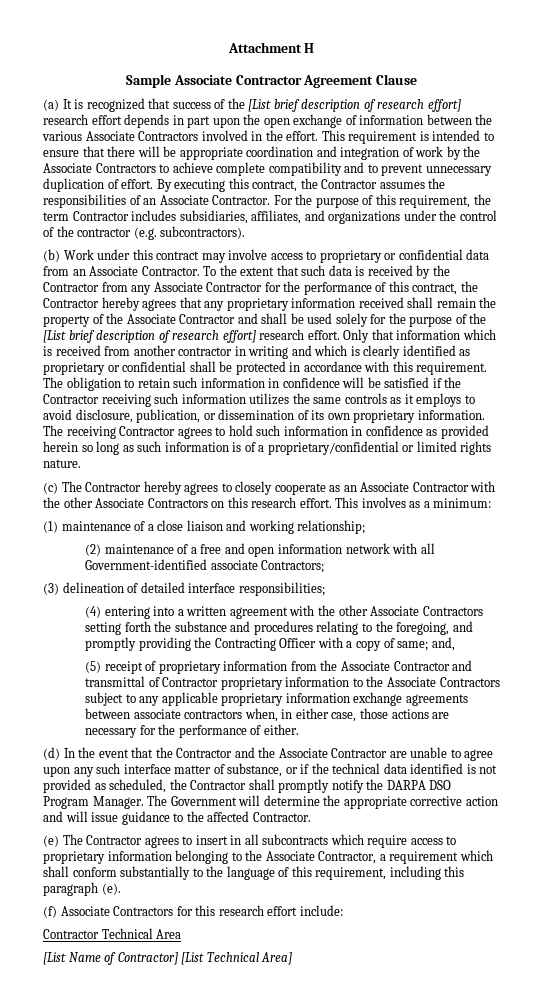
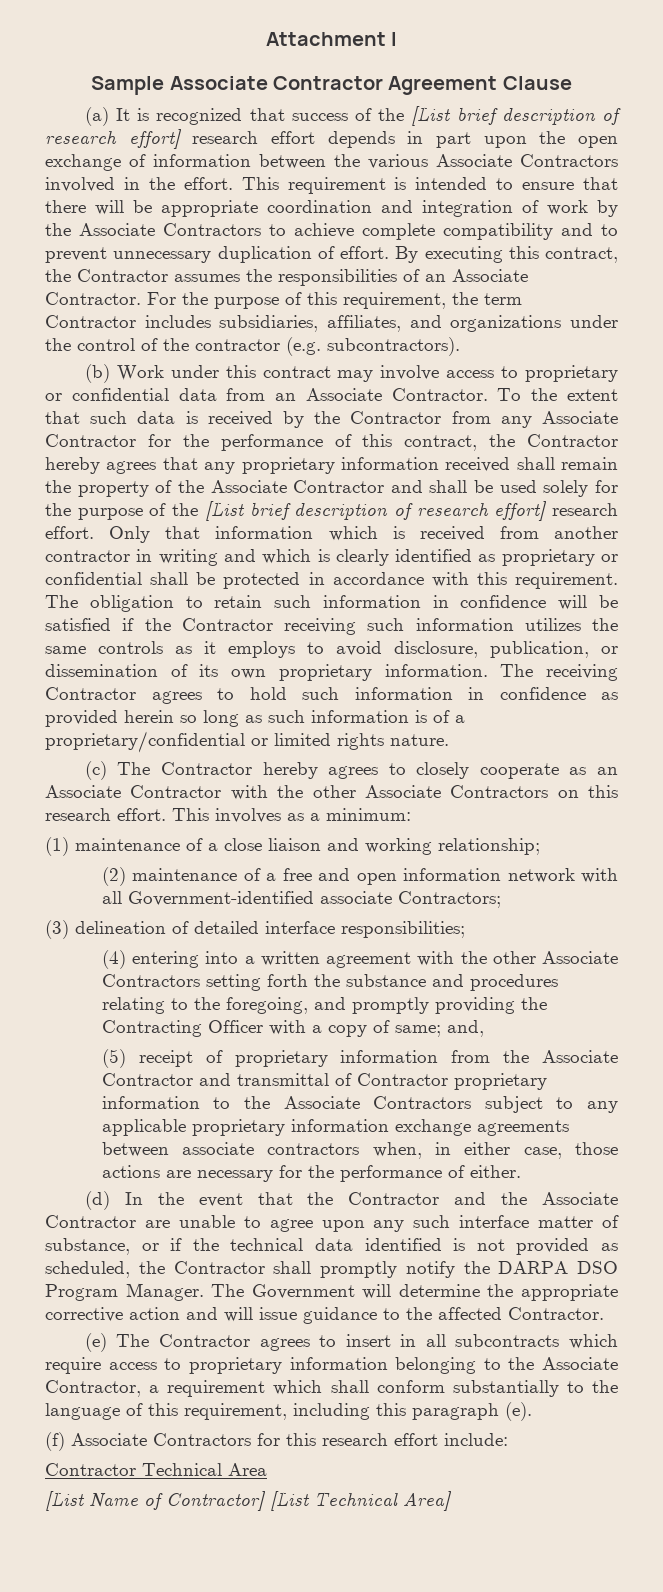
[304,43,315,53] H -> [391,32,398,46] I

